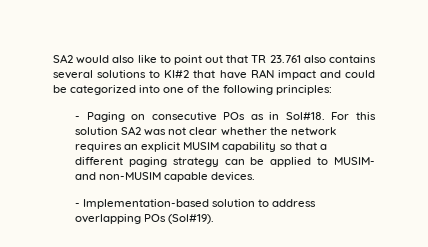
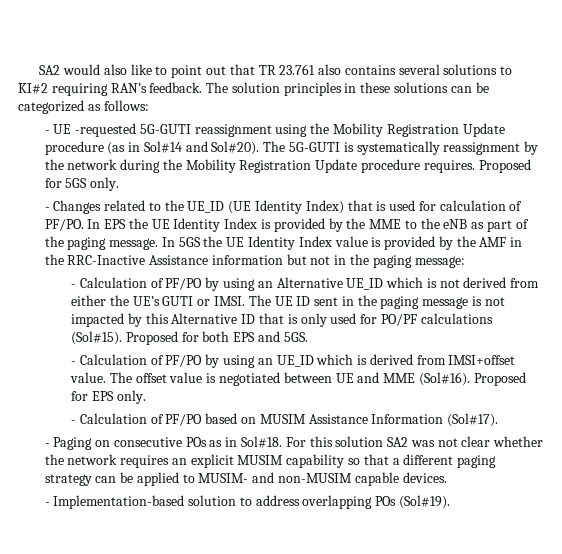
[193,69,375,80] [53,85,332,95] that have RAN impact and could be categorized into one of the following principles: -> [51,82,489,96] [18,100,149,114] [44,123,505,137] [44,141,539,155] [44,159,531,173] [44,177,120,191] [44,200,523,214] [44,218,529,232] [44,236,523,250] [44,254,465,268] [71,277,540,291] [71,295,505,309] [71,313,493,327] [71,331,308,345] [71,354,516,368] [70,372,526,386] [71,390,146,404] [71,413,499,427] requiring RAN’s feedback. The solution principles in these solutions can be categorized as follows: // - UE -requested 5G-GUTI reassignment using the Mobility Registration Update procedure (as in Sol#14 and Sol#20). The 5G-GUTI is systematically reassignment by the network during the Mobility Registration Update procedure requires. Proposed for 5GS only. // - Changes related to the UE_ID (UE Identity Index) that is used for calculation of PF/PO. In EPS the UE Identity Index is provided by the MME to the eNB as part of the paging message. In 5GS the UE Identity Index value is provided by the AMF in the RRC-Inactive Assistance information but not in the paging message: // - Calculation of PF/PO by using an Alternative UE_ID which is not derived from either the UE’s GUTI or IMSI. The UE ID sent in the paging message is not impacted by this Alternative ID that is only used for PO/PF calculations (Sol#15). Proposed for both EPS and 5GS. // - Calculation of PF/PO by using an UE_ID which is derived from IMSI+offset value. The offset value is negotiated between UE and MME (Sol#16). Proposed for EPS only. // - Calculation of PF/PO based on MUSIM Assistance Information (Sol#17).

